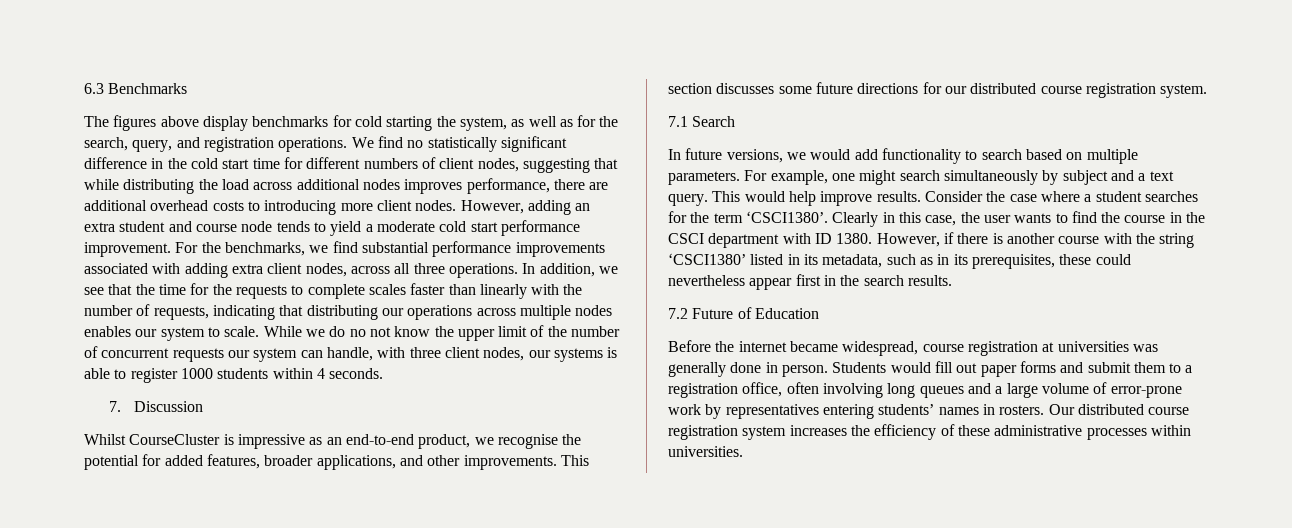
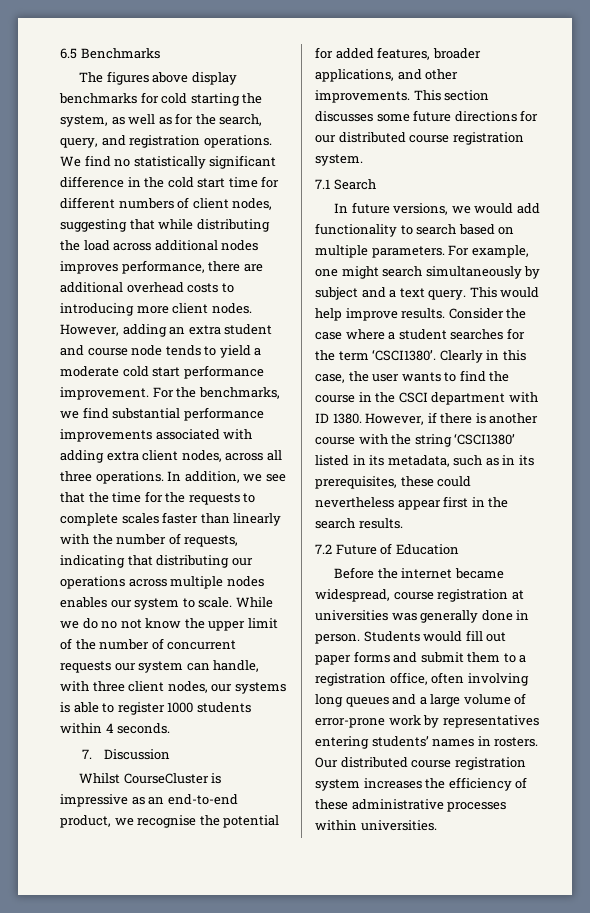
[84,83,104,94] 6.3 -> [60,48,77,59] 6.5

